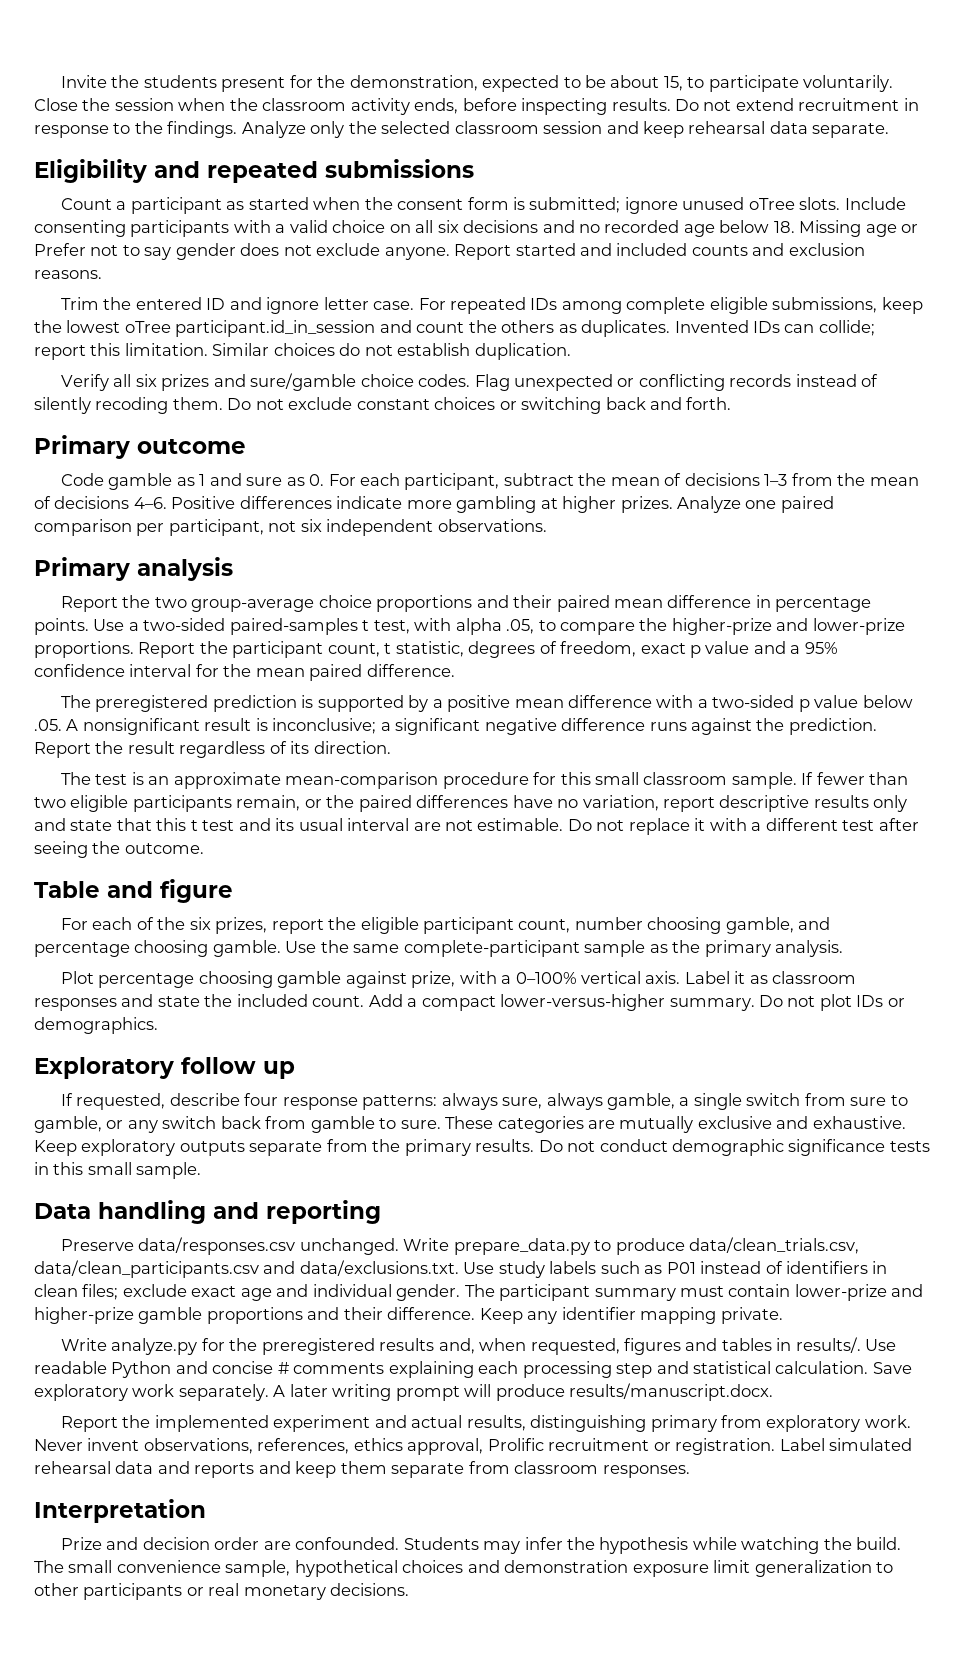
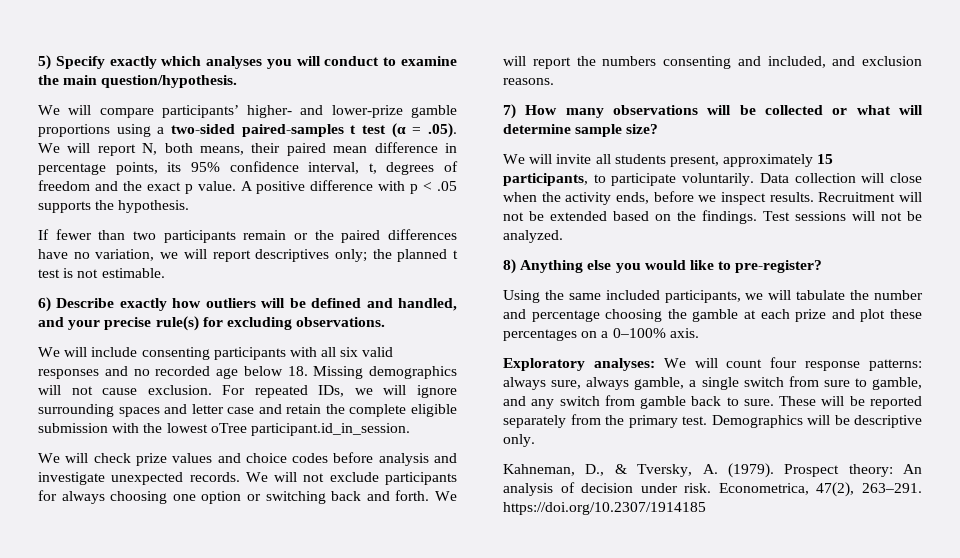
[60,75,894,92] [34,98,919,115] [34,121,890,138] [34,159,474,183] [60,197,906,214] [34,220,539,237] Invite the students present for the demonstration, expected to be about 15, to participate voluntarily. Close the session when the classroom activity ends, before inspecting results. Do not extend recruitment in response to the findings. Analyze only the selected classroom session and keep rehearsal data separate. // Eligibility and repeated submissions // Count a participant as started when the consent form is submitted; ignore unused oTree slots. Include consenting participants with a valid choice on all six decisions -> [38,55,457,70] [38,75,238,88] [38,105,457,118] [38,123,458,138] [38,142,457,156] [38,161,458,175] [38,180,458,194] [38,200,190,213] [38,229,458,243] [38,249,458,262] [38,268,165,278] [38,297,458,312] [38,316,386,331] [38,347,394,360] [38,369,99,379] 5) Specify exactly which analyses you will conduct to examine the main question/hypothesis. // We will compare participants’ higher- and lower-prize gamble proportions using a two-sided paired-samples t test (α = .05). We will report N, both means, their paired mean difference in percentage points, its 95% confidence interval, t, degrees of freedom and the exact p value. A positive difference with p < .05 supports the hypothesis. // If fewer than two participants remain or the paired differences have no variation, we will report descriptives only; the planned t test is not estimable. // 6) Describe exactly how outliers will be defined and handled, and your precise rule(s) for excluding observations. // We will include consenting participants with all six valid responses
[865,224,919,237] [34,243,865,260] [34,270,102,279] [60,297,923,314] [34,320,875,337] [34,343,571,360] [60,373,879,391] [34,397,496,414] age or Prefer not to say gender does not exclude anyone. Report started and included counts and exclusion reasons. // Trim the entered ID and ignore letter case. For repeated IDs among complete eligible submissions, keep the lowest oTree participant.id_in_session and count the others as duplicates. Invented IDs can collide; report this limitation. Similar choices do not establish duplication. // Verify all six prizes and sure/gamble choice codes. Flag unexpected or conflicting records instead of silently recoding them. Do not exclude constant choices -> [369,366,457,379] [38,385,457,398] [38,404,457,417] [38,423,410,436] [38,452,458,466] [38,472,457,485] [38,490,242,504] demographics will not cause exclusion. For repeated IDs, we will ignore surrounding spaces and letter case and retain the complete eligible submission with the lowest oTree participant.id_in_session. // We will check prize values and choice codes before analysis and investigate unexpected records. We will not exclude participants for always choosing one option
[34,435,246,459] [60,473,919,490] [34,496,834,513] [34,519,547,536] [34,557,233,581] [60,595,872,612] [34,618,905,635] [34,641,838,658] [34,664,455,681] [60,695,913,712] [34,718,877,735] [34,741,391,758] [60,772,909,789] [34,795,908,812] [34,818,919,835] [34,841,204,858] [34,879,233,903] [60,917,831,934] [34,940,844,957] [60,971,497,988] // Primary outcome // Code gamble as 1 and sure as 0. For each participant, subtract the mean of decisions 1–3 from the mean of decisions 4–6. Positive differences indicate more gambling at higher prizes. Analyze one paired comparison per participant, not six independent observations. // Primary analysis // Report the two group-average choice proportions and their paired mean difference in percentage points. Use a two-sided paired-samples t test, with alpha .05, to compare the higher-prize and lower-prize proportions. Report the participant count, t statistic, degrees of freedom, exact p value and a 95% confidence interval for the mean paired difference. // The preregistered prediction is supported by a positive mean difference with a two-sided p value below .05. A nonsignificant result is inconclusive; a significant negative difference runs against the prediction. Report the result regardless of its direction. // The test is an approximate mean-comparison procedure for this small classroom sample. If fewer than two eligible participants remain, or the paired differences have no variation, report descriptive results only and state that this t test and its usual interval are not estimable. Do not replace it with a different test after seeing the outcome. // Table and figure // For each of the six prizes, report the eligible participant count, number choosing gamble, and percentage choosing gamble. Use the same complete-participant sample as the primary analysis. // Plot percentage choosing gamble against prize, with -> [435,491,458,501] [503,56,922,69] [503,78,554,85] [503,104,923,119] [503,124,659,137] [503,154,834,167] [503,173,922,186] [503,191,922,205] [503,210,922,224] [503,230,563,243] [503,259,823,274] [503,290,924,303] [503,309,922,322] [503,329,598,341] We will report the numbers consenting and included, and exclusion reasons. // 7) How many observations will be collected or what will determine sample size? // We will invite all students present, approximately 15 participants, to participate voluntarily. Data collection will close when the activity ends, before we inspect results. Recruitment will not be extended based on the findings. Test sessions will not be analyzed. // 8) Anything else you would like to pre-register? // Using the same included participants, we will tabulate the number and percentage choosing the gamble at each prize and plot these percentages on
[581,971,642,984] vertical -> (666, 333) none
[684,971,857,984] [34,994,905,1011] [34,1017,158,1034] [34,1057,295,1079] [60,1093,240,1110] Label it as classroom responses and state the included count. Add a compact lower-versus-higher summary. Do not plot IDs or demographics. // Exploratory follow up // If requested, describe -> [503,358,763,371] // Exploratory analyses: We will count
[106,1120,124,1129] or -> [503,396,526,406] and
[220,1116,261,1129] back -> (600, 401) none
(375, 1124) none -> [691,396,722,406] back
[497,1116,906,1133] [34,1139,930,1156] [34,1162,202,1179] [34,1200,381,1224] [60,1237,860,1255] [34,1260,888,1278] [34,1284,924,1301] [34,1307,783,1324] [60,1337,897,1355] [34,1361,912,1378] [34,1383,774,1401] [60,1415,911,1432] [34,1438,913,1455] [34,1461,690,1478] [34,1499,206,1523] [60,1537,902,1554] [34,1560,894,1577] [34,1583,410,1600] categories are mutually exclusive and exhaustive. Keep exploratory outputs separate from the primary results. Do not conduct demographic significance tests in this small sample. // Data handling and reporting // Preserve data/responses.csv unchanged. Write prepare_data.py to produce data/clean_trials.csv, data/clean_participants.csv and data/exclusions.txt. Use study labels such as P01 instead of identifiers in clean files; exclude exact age and individual gender. The participant summary must contain lower-prize and higher-prize gamble proportions and their difference. Keep any identifier mapping private. // Write analyze.py for the preregistered results and, when requested, figures and tables in results/. Use readable Python and concise # comments explaining each processing step and statistical calculation. Save exploratory work separately. A later writing prompt will produce results/manuscript.docx. // Report the implemented experiment and actual results, distinguishing primary from exploratory work. Never invent observations, references, ethics approval, Prolific recruitment or registration. Label simulated rehearsal data and reports and keep them separate from classroom responses. // Interpretation // Prize and decision order are confounded. Students may infer the hypothesis while watching the build. The small convenience sample, hypothetical choices and demonstration exposure limit generalization to other participants or real monetary decisions. -> [821,396,922,409] [503,414,922,428] [503,434,535,447] [503,463,922,478] [503,482,922,497] [503,502,706,515] will be reported separately from the primary test. Demographics will be descriptive only. // Kahneman, D., & Tversky, A. (1979). Prospect theory: An analysis of decision under risk. Econometrica, 47(2), 263–291. https://doi.org/10.2307/1914185

